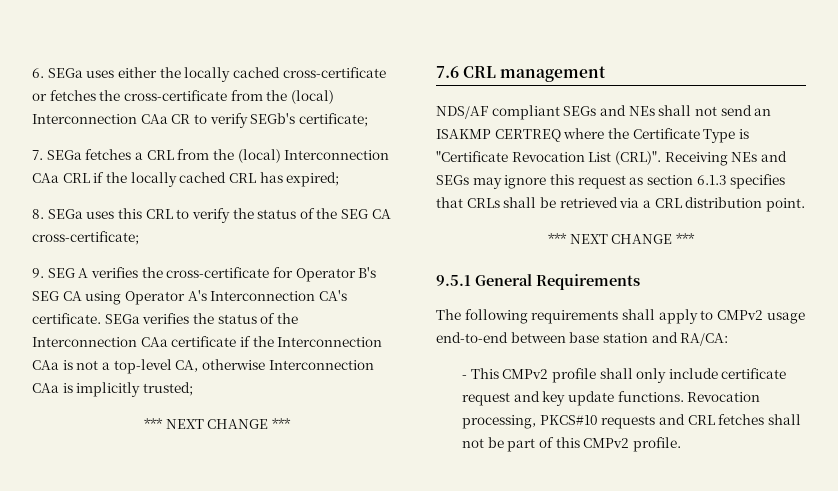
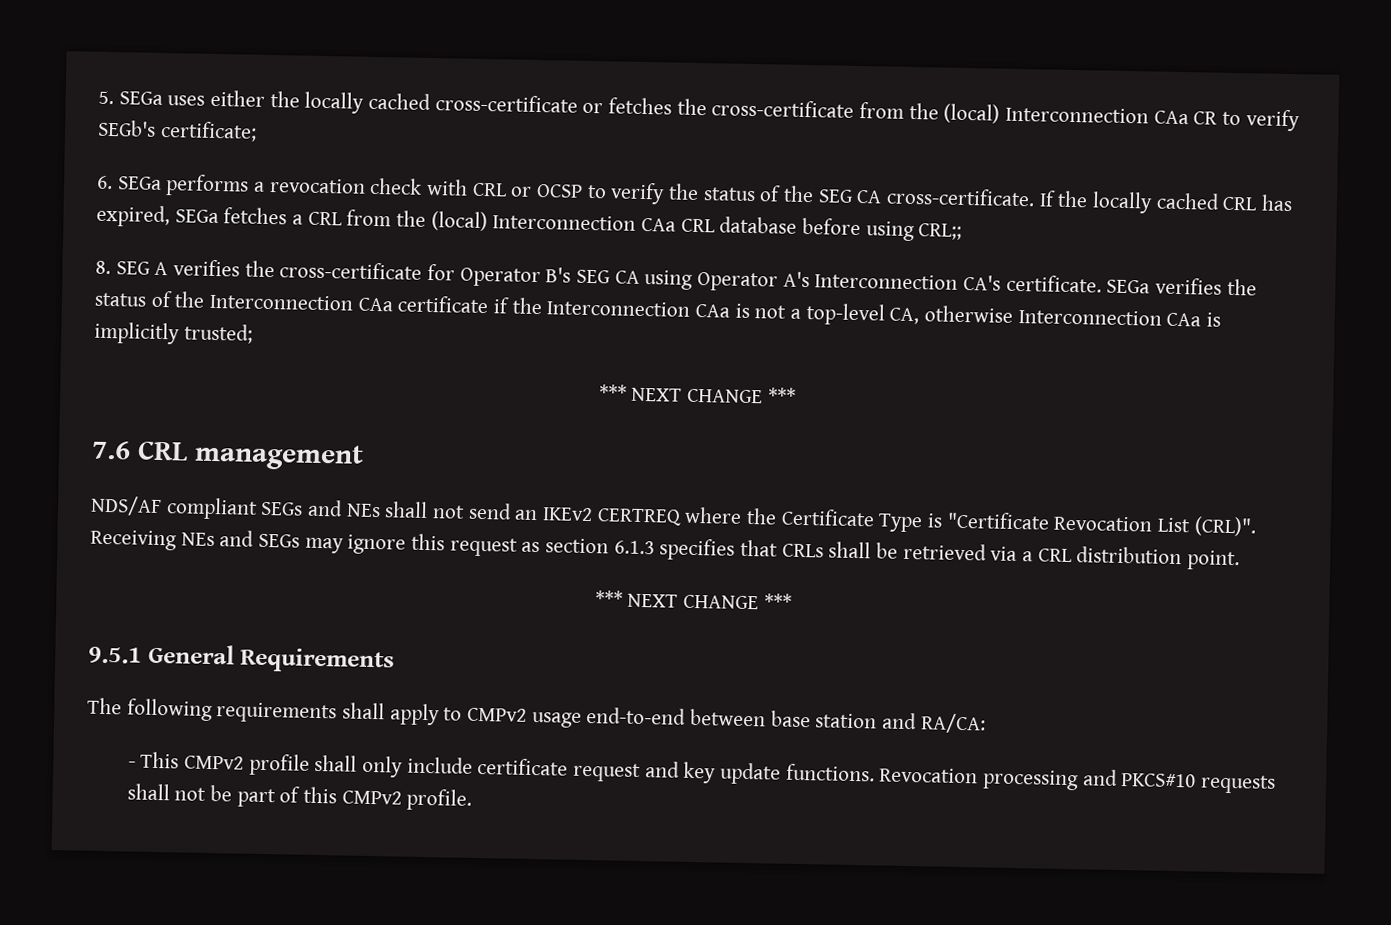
[32,68,44,78] 6. -> [98,90,114,105] 5.
[32,150,43,160] 7. -> [97,174,1294,214] [96,204,170,228] 6. SEGa performs a revocation check with CRL or OCSP to verify the status of the SEG CA cross-certificate. If the locally cached CRL has expired,
[93,172,340,187] [32,208,391,223] [32,231,139,245] [32,268,44,278] if the locally cached CRL has expired; // 8. SEGa uses this CRL to verify the status of the SEG CA cross-certificate; // 9. -> [719,216,963,242] [95,260,111,275] database before using CRL;; // 8.
[436,129,491,139] ISAKMP -> [542,507,594,522] IKEv2
[461,414,765,429] processing, PKCS#10 requests and CRL fetches -> [982,769,1277,794] processing and PKCS#10 requests

